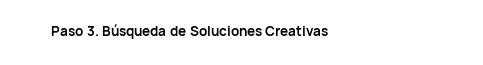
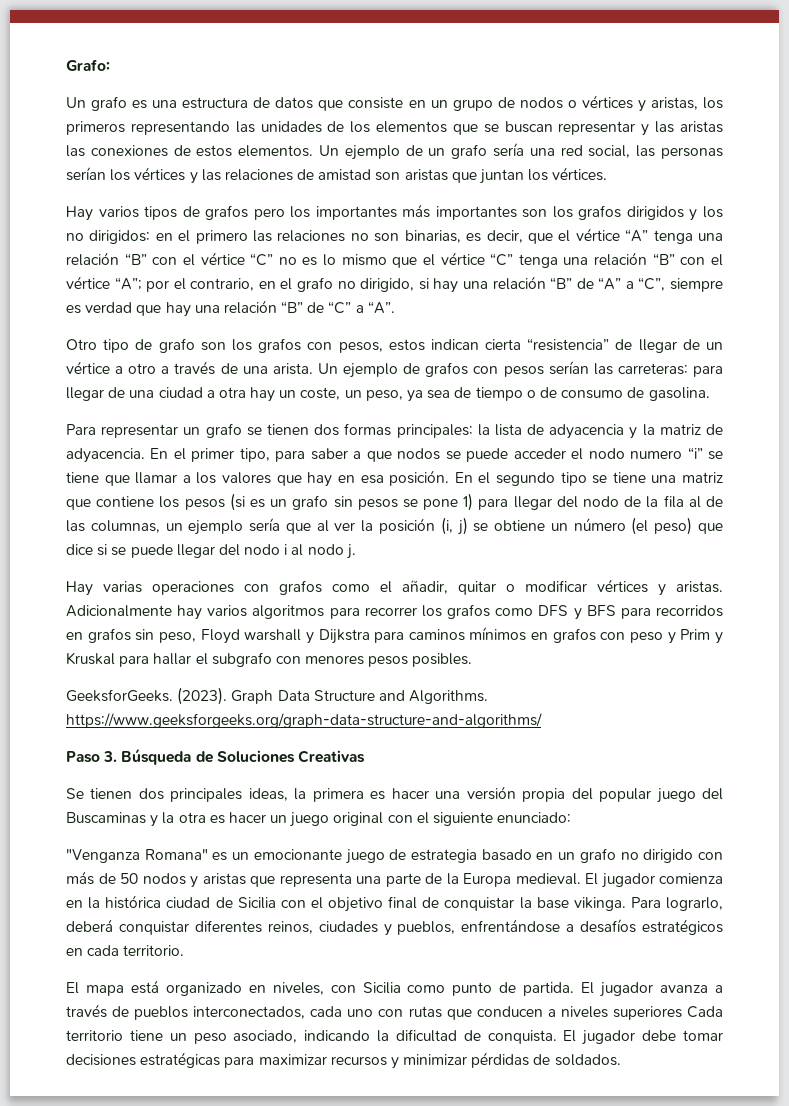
(51, 31) none -> [66,59,110,71] [66,95,723,112] [66,121,723,136] [66,143,723,160] [66,167,608,184] [66,204,723,221] [66,228,724,244] [66,252,724,268] [66,276,723,293] [66,300,395,317] [66,338,723,353] [66,361,724,378] [66,387,710,402] [66,423,723,439] [66,447,724,463] [66,470,723,487] [66,493,723,511] [66,517,723,535] [66,544,356,559] [66,579,723,596] [66,604,723,620] [66,627,723,644] [66,652,473,667] [66,687,489,705] [66,713,542,728] Grafo: // Un grafo es una estructura de datos que consiste en un grupo de nodos o vértices y aristas, los primeros representando las unidades de los elementos que se buscan representar y las aristas las conexiones de estos elementos. Un ejemplo de un grafo sería una red social, las personas serían los vértices y las relaciones de amistad son aristas que juntan los vértices. // Hay varios tipos de grafos pero los importantes más importantes son los grafos dirigidos y los no dirigidos: en el primero las relaciones no son binarias, es decir, que el vértice “A” tenga una relación “B” con el vértice “C” no es lo mismo que el vértice “C” tenga una relación “B” con el vértice “A”; por el contrario, en el grafo no dirigido, si hay una relación “B” de “A” a “C”, siempre es verdad que hay una relación “B” de “C” a “A”. // Otro tipo de grafo son los grafos con pesos, estos indican cierta “resistencia” de llegar de un vértice a otro a través de una arista. Un ejemplo de grafos con pesos serían las carreteras: para llegar de una ciudad a otra hay un coste, un peso, ya sea de tiempo o de consumo de gasolina. // Para representar un grafo se tienen dos formas principales: la lista de adyacencia y la matriz de adyacencia. En el primer tipo, para saber a que nodos se puede acceder el nodo numero “i” se tiene que llamar a los valores que hay en esa posición. En el segundo tipo se tiene una matriz que contiene los pesos (si es un grafo sin pesos se pone 1) para llegar del nodo de la fila al de las columnas, un ejemplo sería que al ver la posición (i, j) se obtiene un número (el peso) que dice si se puede llegar del nodo i al nodo j. // Hay varias operaciones con grafos como el añadir, quitar o modificar vértices y aristas. Adicionalmente hay varios algoritmos para recorrer los grafos como DFS y BFS para recorridos en grafos sin peso, Floyd warshall y Dijkstra para caminos mínimos en grafos con peso y Prim y Kruskal para hallar el subgrafo con menores pesos posibles. // GeeksforGeeks. (2023). Graph Data Structure and Algorithms. https://www.geeksforgeeks.org/graph-data-structure-and-algorithms/ //
(329, 31) none -> [66,786,723,803] [66,812,572,827] [66,848,723,864] [66,871,723,888] [66,895,723,912] [66,919,723,936] [66,945,185,956] [66,980,723,997] [66,1004,724,1020] [66,1029,723,1045] [66,1052,621,1069] // Se tienen dos principales ideas, la primera es hacer una versión propia del popular juego del Buscaminas y la otra es hacer un juego original con el siguiente enunciado: // "Venganza Romana" es un emocionante juego de estrategia basado en un grafo no dirigido con más de 50 nodos y aristas que representa una parte de la Europa medieval. El jugador comienza en la histórica ciudad de Sicilia con el objetivo final de conquistar la base vikinga. Para lograrlo, deberá conquistar diferentes reinos, ciudades y pueblos, enfrentándose a desafíos estratégicos en cada territorio. // El mapa está organizado en niveles, con Sicilia como punto de partida. El jugador avanza a través de pueblos interconectados, cada uno con rutas que conducen a niveles superiores Cada territorio tiene un peso asociado, indicando la dificultad de conquista. El jugador debe tomar decisiones estratégicas para maximizar recursos y minimizar pérdidas de soldados.

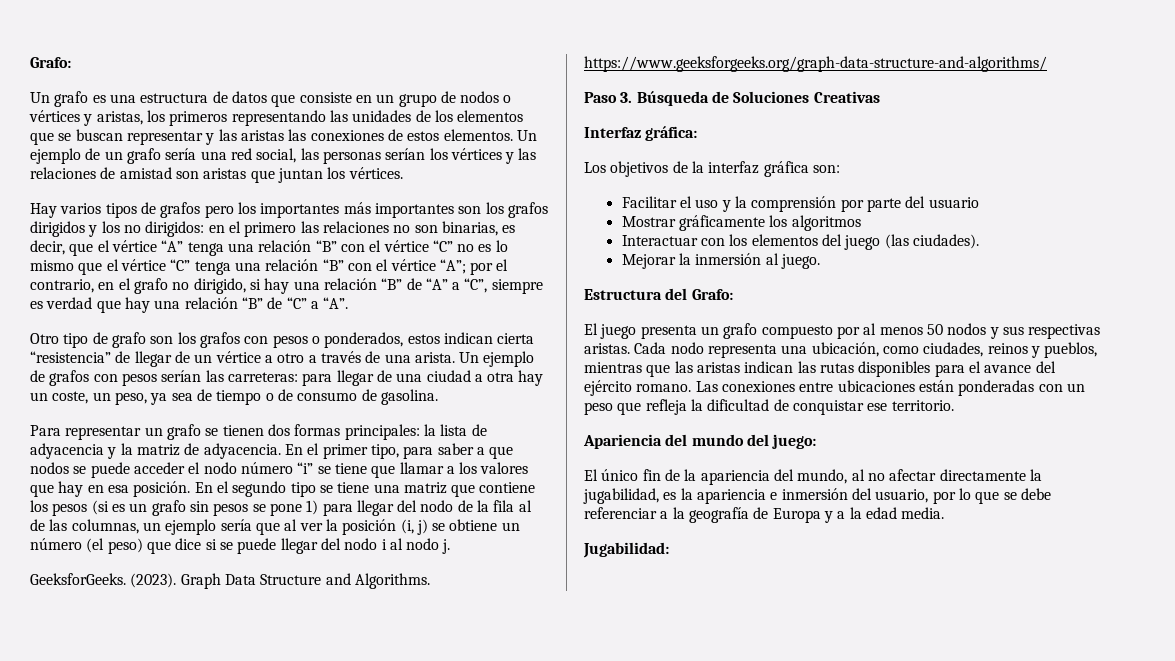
[338,342,383,353] pesos, -> [272,332,404,348] pesos o ponderados,
[630,450,683,459] numero -> [240,462,293,474] número
[66,579,723,596] [66,604,723,620] [66,627,723,644] [66,652,473,667] // Hay varias operaciones con grafos como el añadir, quitar o modificar vértices y aristas. Adicionalmente hay varios algoritmos para recorrer los grafos como DFS y BFS para recorridos en grafos sin peso, Floyd warshall y Dijkstra para caminos mínimos en grafos con peso y Prim y Kruskal para hallar el subgrafo con menores pesos posibles. -> (451, 546) none
[66,786,723,803] [66,812,572,827] [66,848,723,864] [66,871,723,888] [66,895,723,912] [66,919,723,936] [66,945,185,956] [66,980,723,997] [66,1004,724,1020] [66,1029,723,1045] [66,1052,621,1069] Se tienen dos principales ideas, la primera es hacer una versión propia del popular juego del Buscaminas y la otra es hacer un juego original con el siguiente enunciado: // "Venganza Romana" es un emocionante juego de estrategia basado en un grafo no dirigido con más de 50 nodos y aristas que representa una parte de la Europa medieval. El jugador comienza en la histórica ciudad de Sicilia con el objetivo final de conquistar la base vikinga. Para lograrlo, deberá conquistar diferentes reinos, ciudades y pueblos, enfrentándose a desafíos estratégicos en cada territorio. // El mapa está organizado en niveles, con Sicilia como punto de partida. El jugador avanza a través de pueblos interconectados, cada uno con rutas que conducen a niveles superiores Cada territorio tiene un peso asociado, indicando la dificultad de conquista. El jugador debe tomar decisiones estratégicas para maximizar recursos y minimizar pérdidas de soldados. -> [584,126,698,141] [584,161,840,177] [621,196,979,212] [621,215,861,231] [621,234,980,250] [621,253,821,269] [584,288,733,300] [584,323,1101,339] [584,342,1098,358] [584,361,1056,377] [584,380,1085,396] [584,399,954,415] [583,434,817,449] [584,469,1042,485] [583,488,1051,504] [584,507,945,523] [583,542,669,558] Interfaz gráfica: // Los objetivos de la interfaz gráfica son: // Facilitar el uso y la comprensión por parte del usuario // Mostrar gráficamente los algoritmos // Interactuar con los elementos del juego (las ciudades). // Mejorar la inmersión al juego. // Estructura del Grafo: // El juego presenta un grafo compuesto por al menos 50 nodos y sus respectivas aristas. Cada nodo representa una ubicación, como ciudades, reinos y pueblos, mientras que las aristas indican las rutas disponibles para el avance del ejército romano. Las conexiones entre ubicaciones están ponderadas con un peso que refleja la dificultad de conquistar ese territorio. // Apariencia del mundo del juego: // El único fin de la apariencia del mundo, al no afectar directamente la jugabilidad, es la apariencia e inmersión del usuario, por lo que se debe referenciar a la geografía de Europa y a la edad media. // Jugabilidad:

